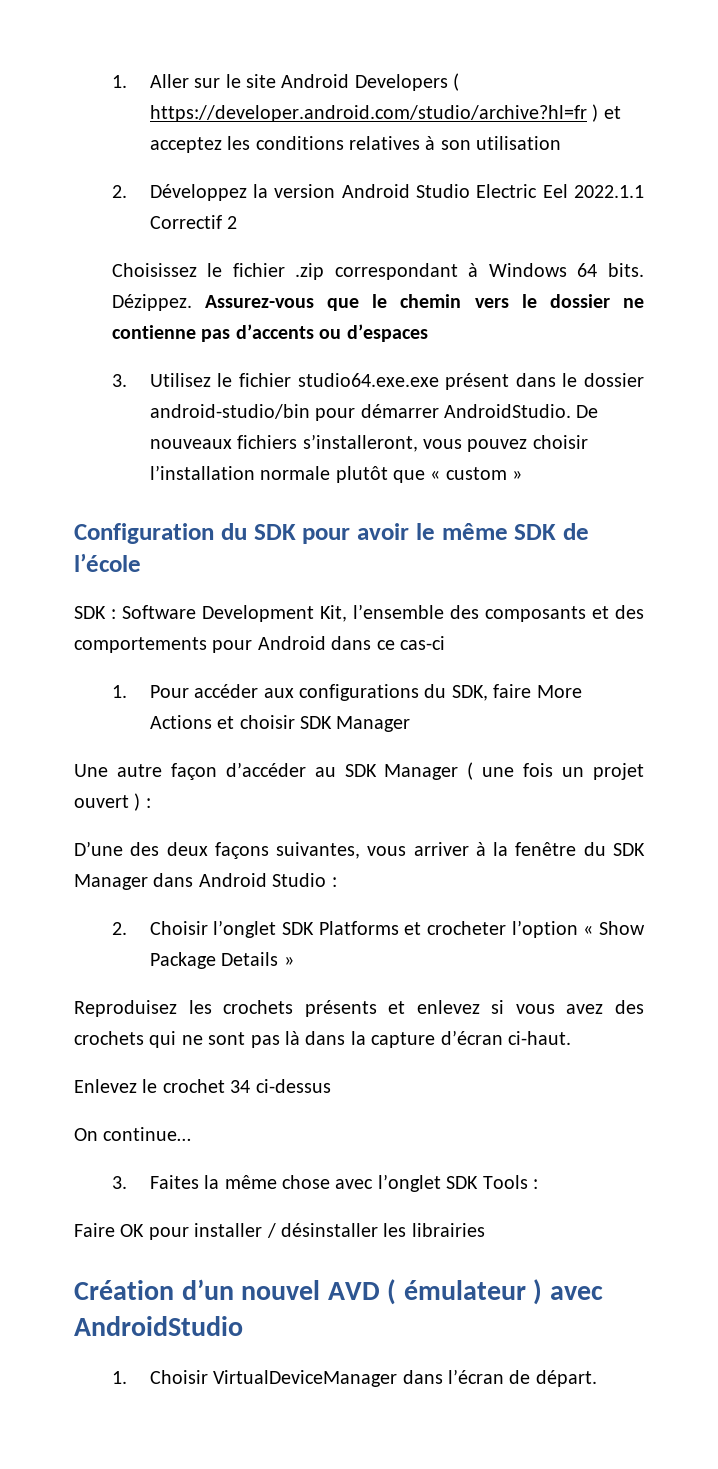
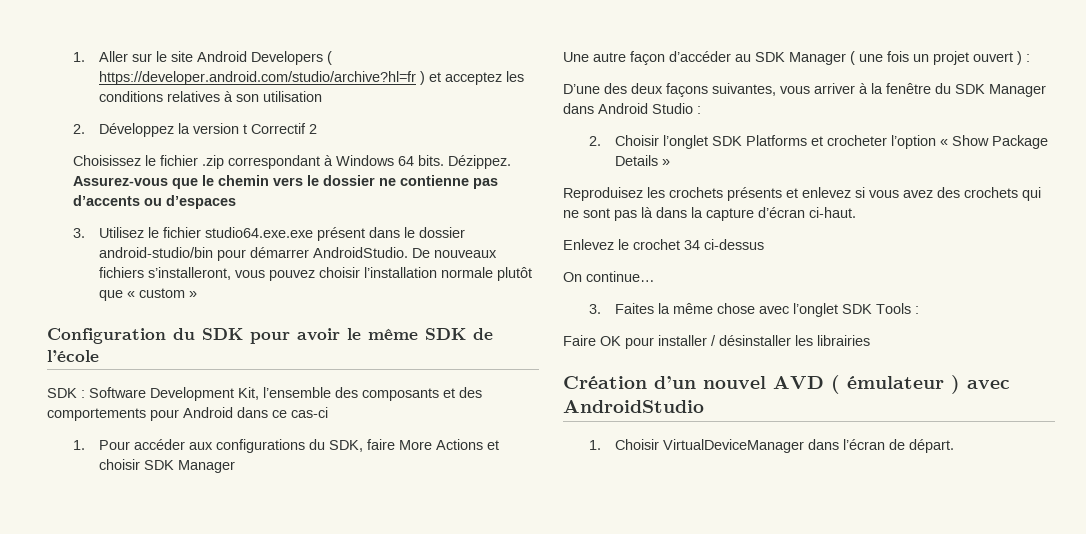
[341,184,645,198] Android Studio Electric Eel 2022.1.1 -> [242,124,247,134] t

